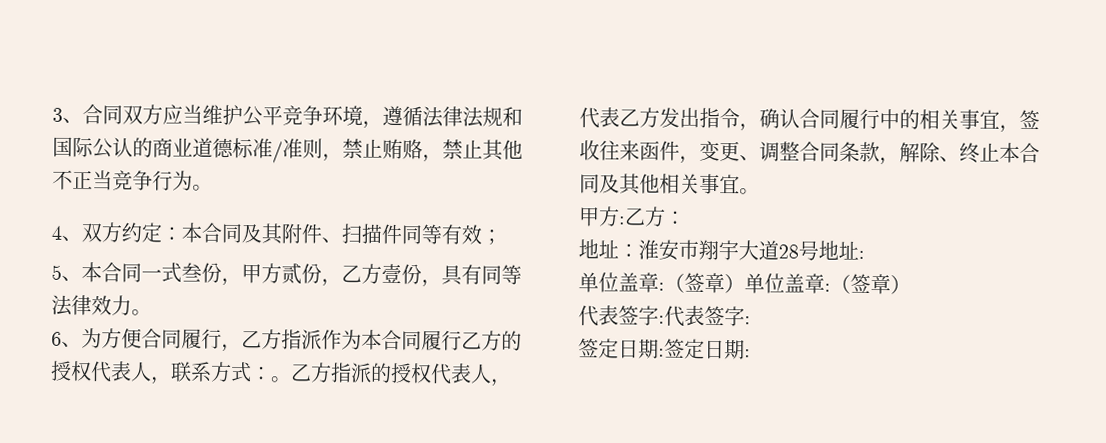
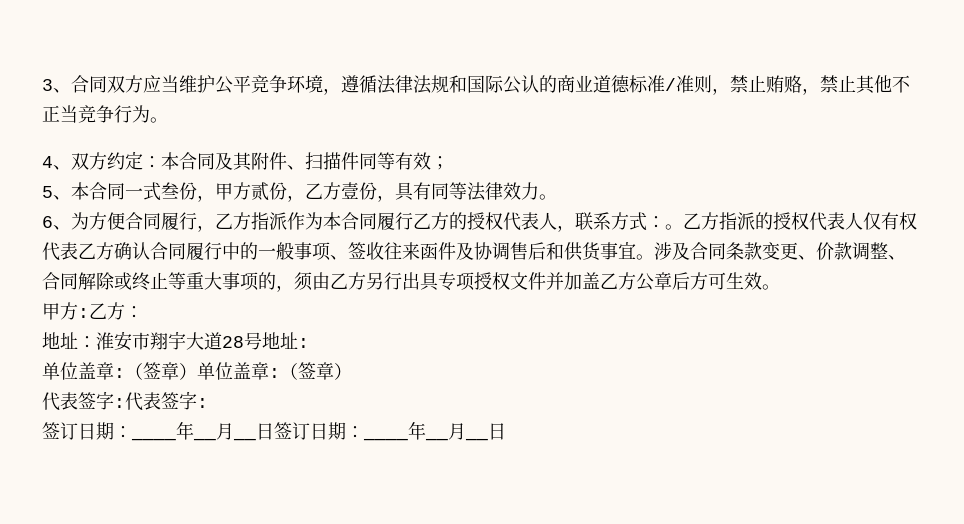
[490,378,512,387] ， -> [863,212,917,230] 仅有权
[659,107,760,132] 发出指令， -> (114, 251) none
[919,109,1020,133] 相关事宜， -> [258,242,348,261] 一般事项、
[679,140,1040,166] [579,173,740,195] ，变更、调整合同条款，解除、终止本合同及其他相关事宜 -> [456,242,906,261] [42,272,762,292] 及协调售后和供货事宜。涉及合同条款变更、价款调整、合同解除或终止等重大事项的，须由乙方另行出具专项授权文件并加盖乙方公章后方可生效
[598,338,751,360] 定日期:签定日期: -> [60,422,132,440] [131,421,364,441] [363,421,506,441] 订日期：____年__月__日签订日期：____年__月__日

